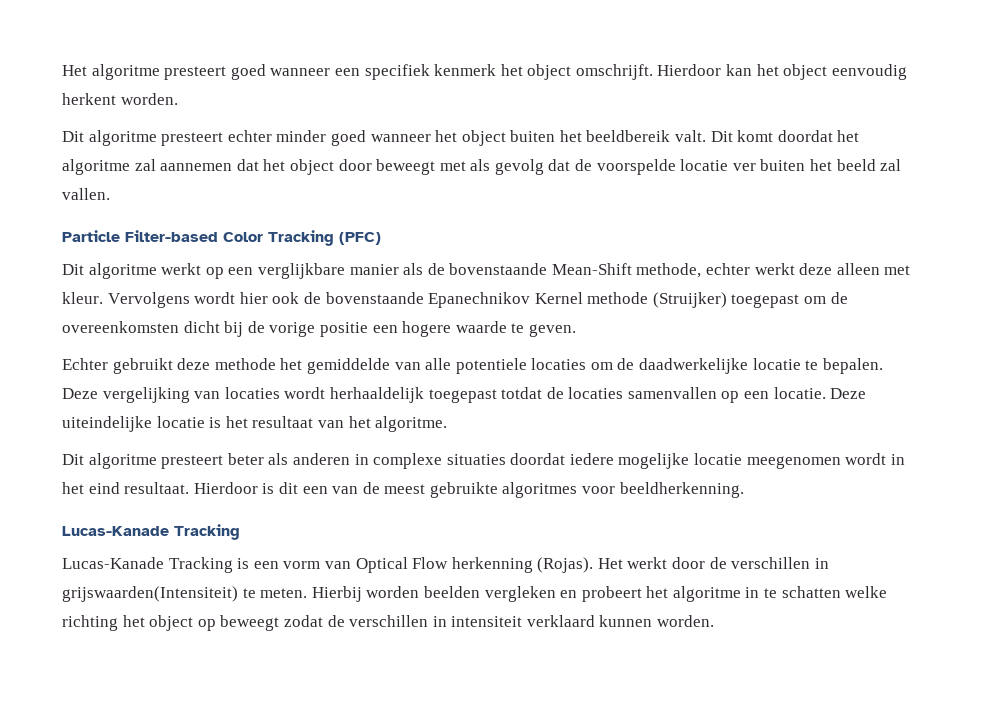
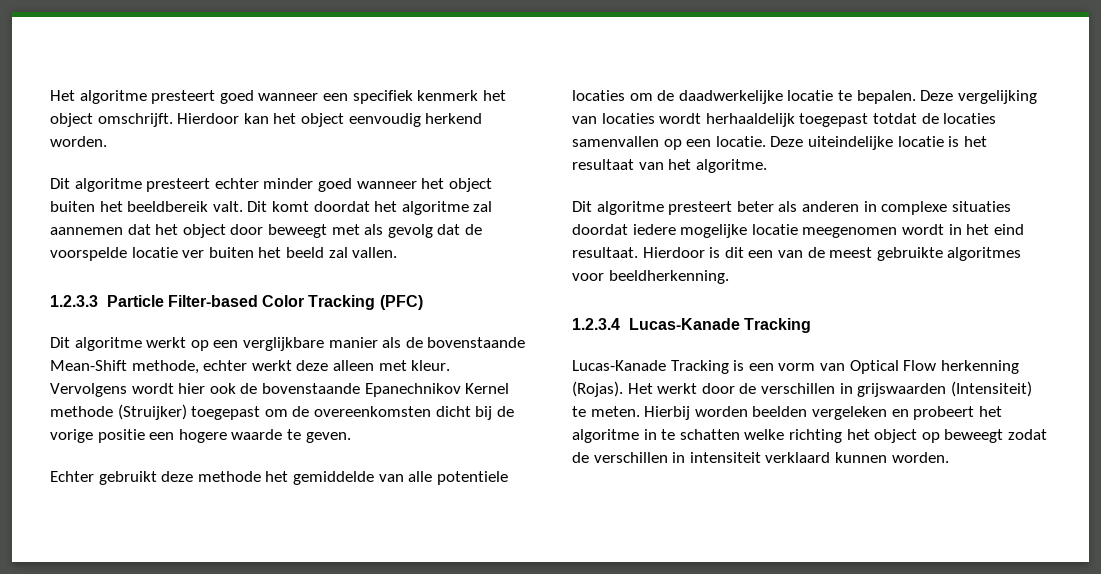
[62,93,116,105] herkent -> [425,113,483,124] herkend
(110, 194) none -> [50,295,98,307] 1.2.3.3
(744, 490) none -> [572,318,620,330] 1.2.3.4
[62,586,238,602] grijswaarden(Intensiteit) -> [857,381,1032,397] grijswaarden (Intensiteit)
[484,586,556,602] vergleken -> [811,406,887,420] vergeleken

